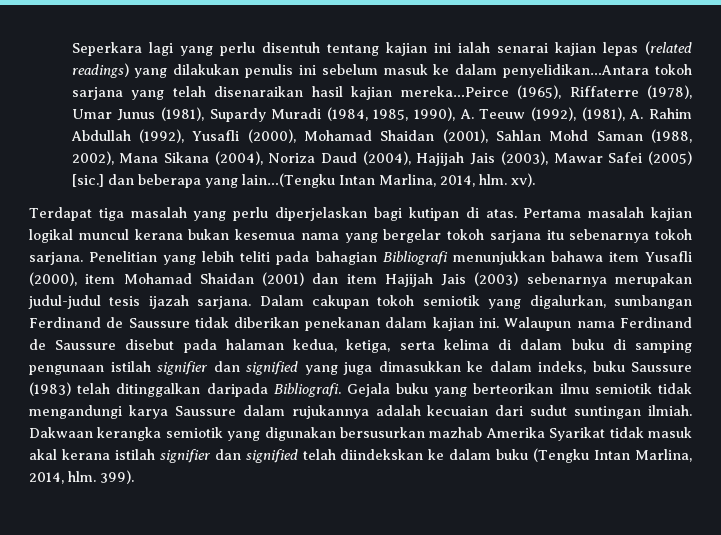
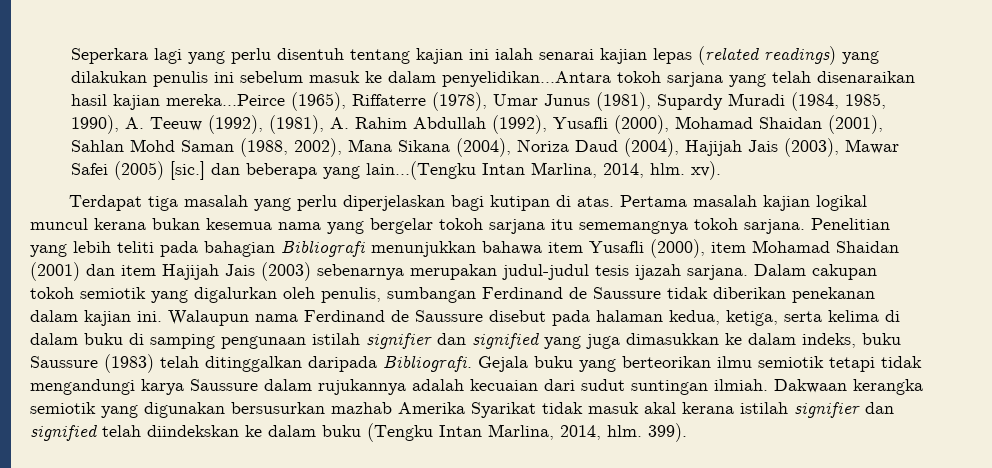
[569,229,650,243] sebenarnya -> [579,221,688,234] sememangnya
[529,295,606,309] digalurkan, -> [194,287,381,303] digalurkan oleh penulis,
(652, 388) none -> [829,357,875,372] tetapi

